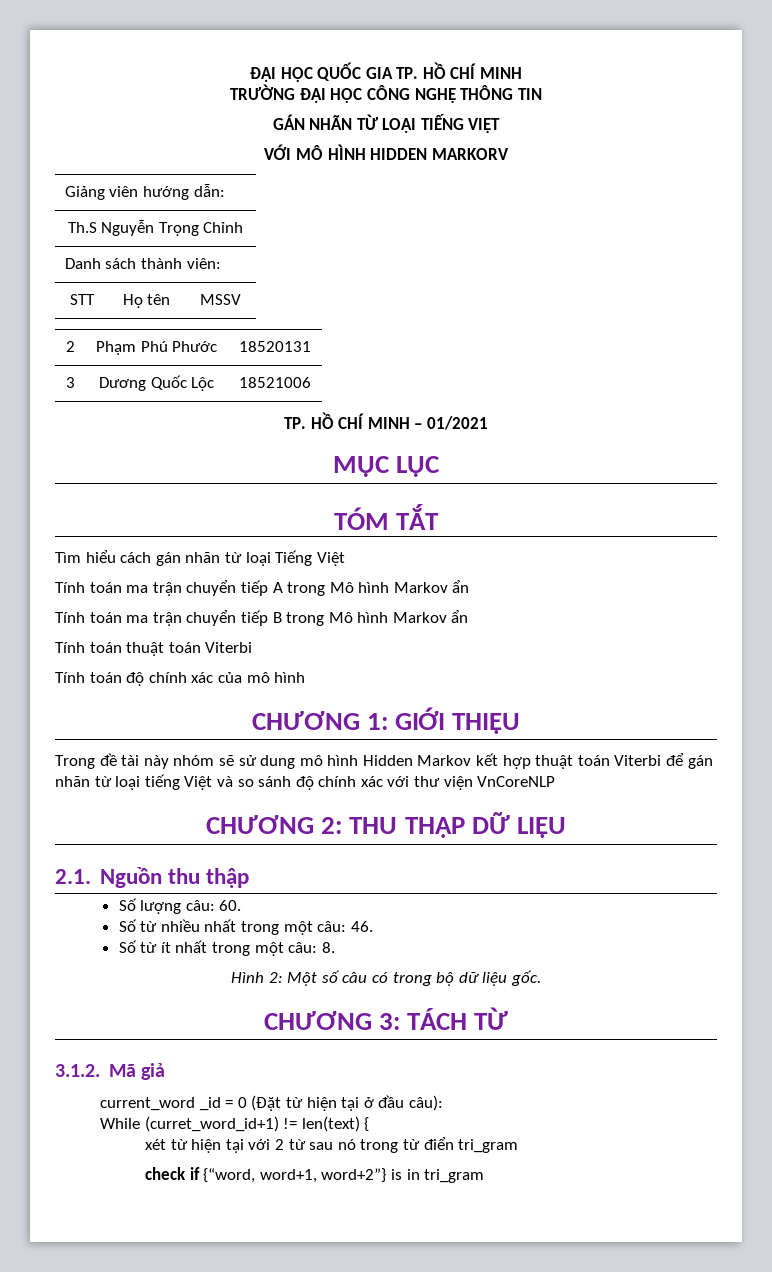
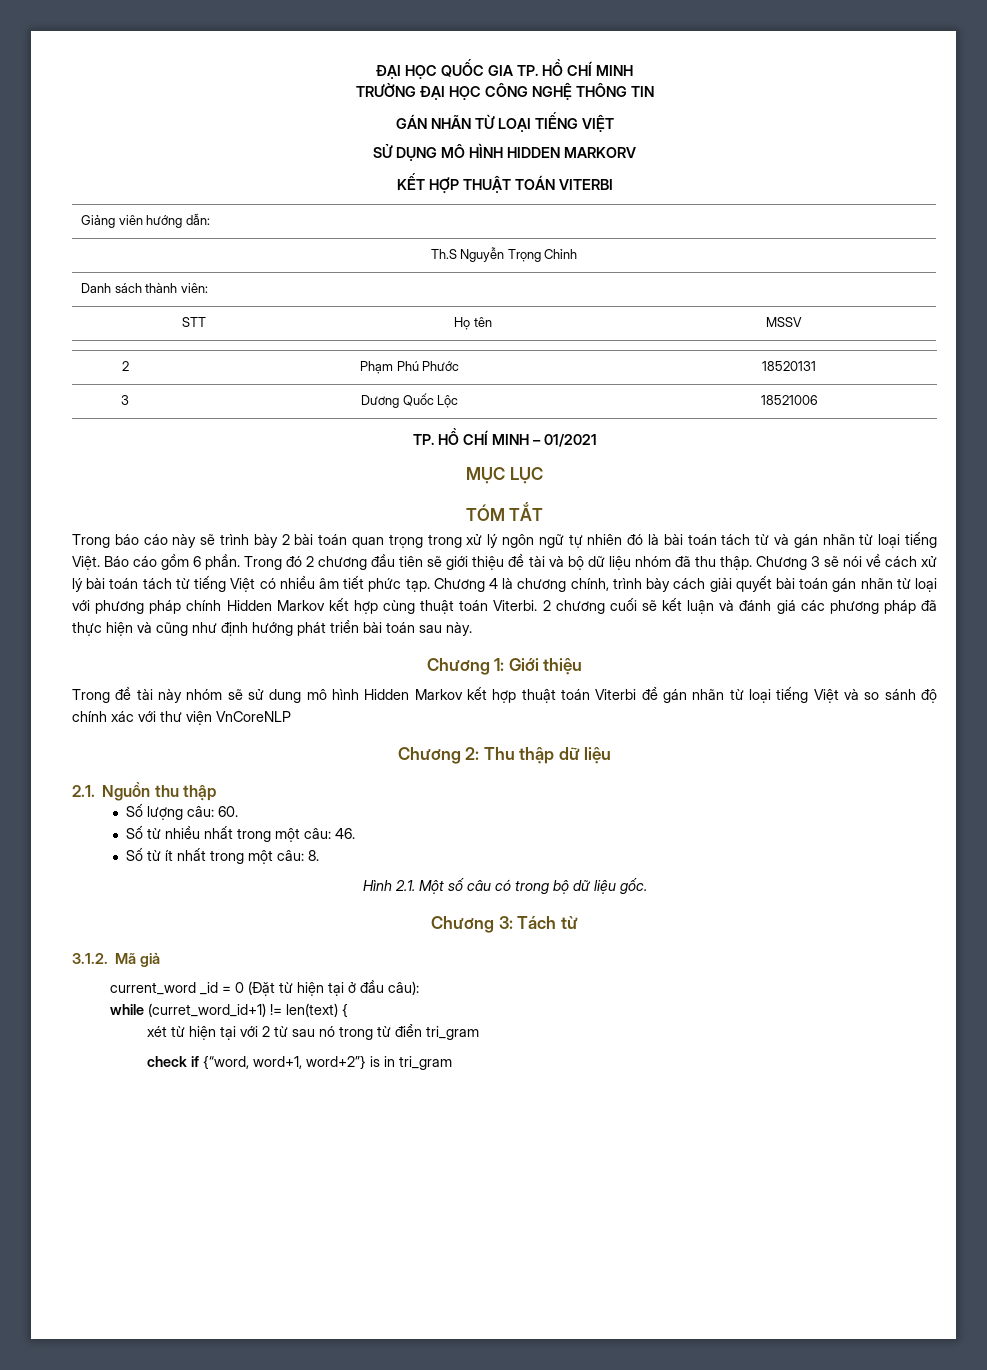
[264,144,292,160] VỚI -> [373,143,437,162] SỬ DỤNG
(509, 154) none -> [396,173,613,194] // KẾT HỢP THUẬT TOÁN VITERBI
[55,550,345,566] [55,580,470,596] [55,610,469,626] [55,642,253,656] [55,672,306,686] [251,707,521,734] Tìm hiểu cách gán nhãn từ loại Tiếng Việt // Tính toán ma trận chuyển tiếp A trong Mô hình Markov ẩn // Tính toán ma trận chuyển tiếp B trong Mô hình Markov ẩn // Tính toán thuật toán Viterbi // Tính toán độ chính xác của mô hình // CHƯƠNG 1: GIỚI THIỆU -> [72,531,937,548] [72,553,937,570] [72,575,937,592] [72,597,937,614] [72,620,472,636] [426,658,583,675] Trong báo cáo này sẽ trình bày 2 bài toán quan trọng trong xử lý ngôn ngữ tự nhiên đó là bài toán tách từ và gán nhãn từ loại tiếng Việt. Báo cáo gồm 6 phần. Trong đó 2 chương đầu tiên sẽ giới thiệu đề tài và bộ dữ liệu nhóm đã thu thập. Chương 3 sẽ nói về cách xử lý bài toán tách từ tiếng Việt có nhiều âm tiết phức tạp. Chương 4 là chương chính, trình bày cách giải quyết bài toán gán nhãn từ loại với phương pháp chính Hidden Markov kết hợp cùng thuật toán Viterbi. 2 chương cuối sẽ kết luận và đánh giá các phương pháp đã thực hiện và cũng như định hướng phát triển bài toán sau này. // Chương 1: Giới thiệu
[206,812,566,838] CHƯƠNG 2: THU THẬP DỮ LIỆU -> [397,747,612,764] Chương 2: Thu thập dữ liệu
[268,972,283,983] 2: -> [394,880,415,891] 2.1.
[263,1007,509,1030] CHƯƠNG 3: TÁCH TỪ -> [431,916,578,933] Chương 3: Tách từ
[100,1118,141,1129] While -> [109,1004,144,1015] while

